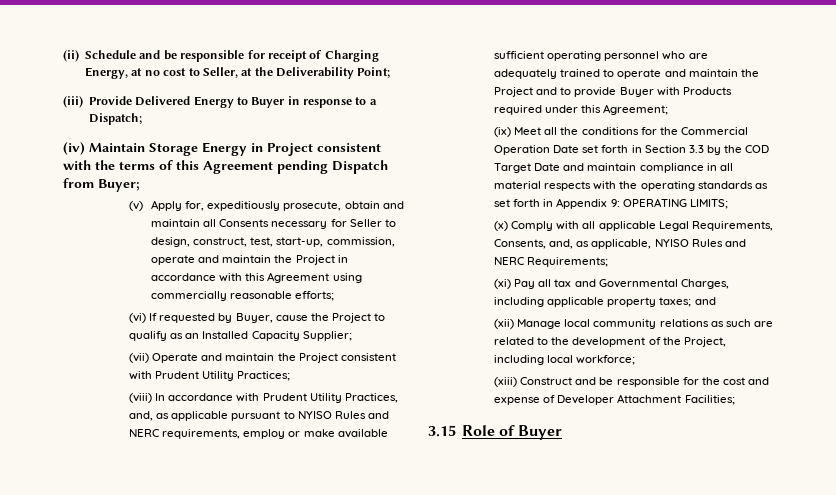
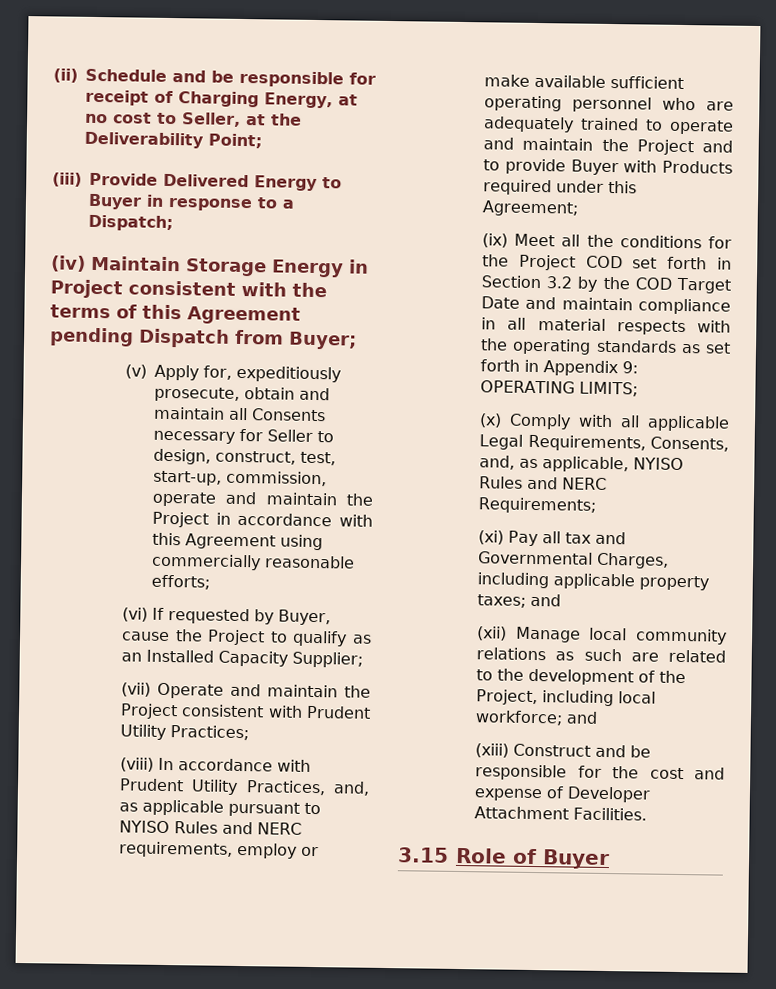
[680,127,748,135] [494,145,580,155] Commercial Operation Date -> [518,254,623,271] Project COD
[688,145,704,153] 3.3 -> [546,276,573,289] 3.2
(636, 360) none -> [566,711,599,724] and
[684,395,735,405] Facilities; -> [573,807,648,821] Facilities.

